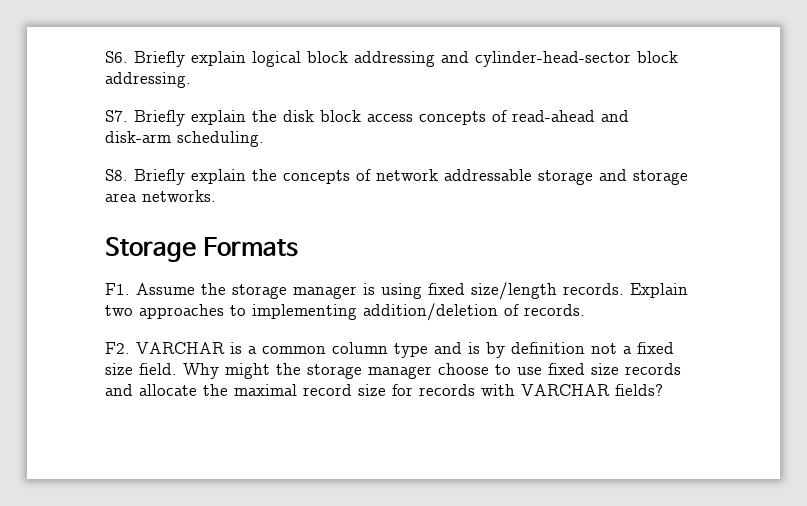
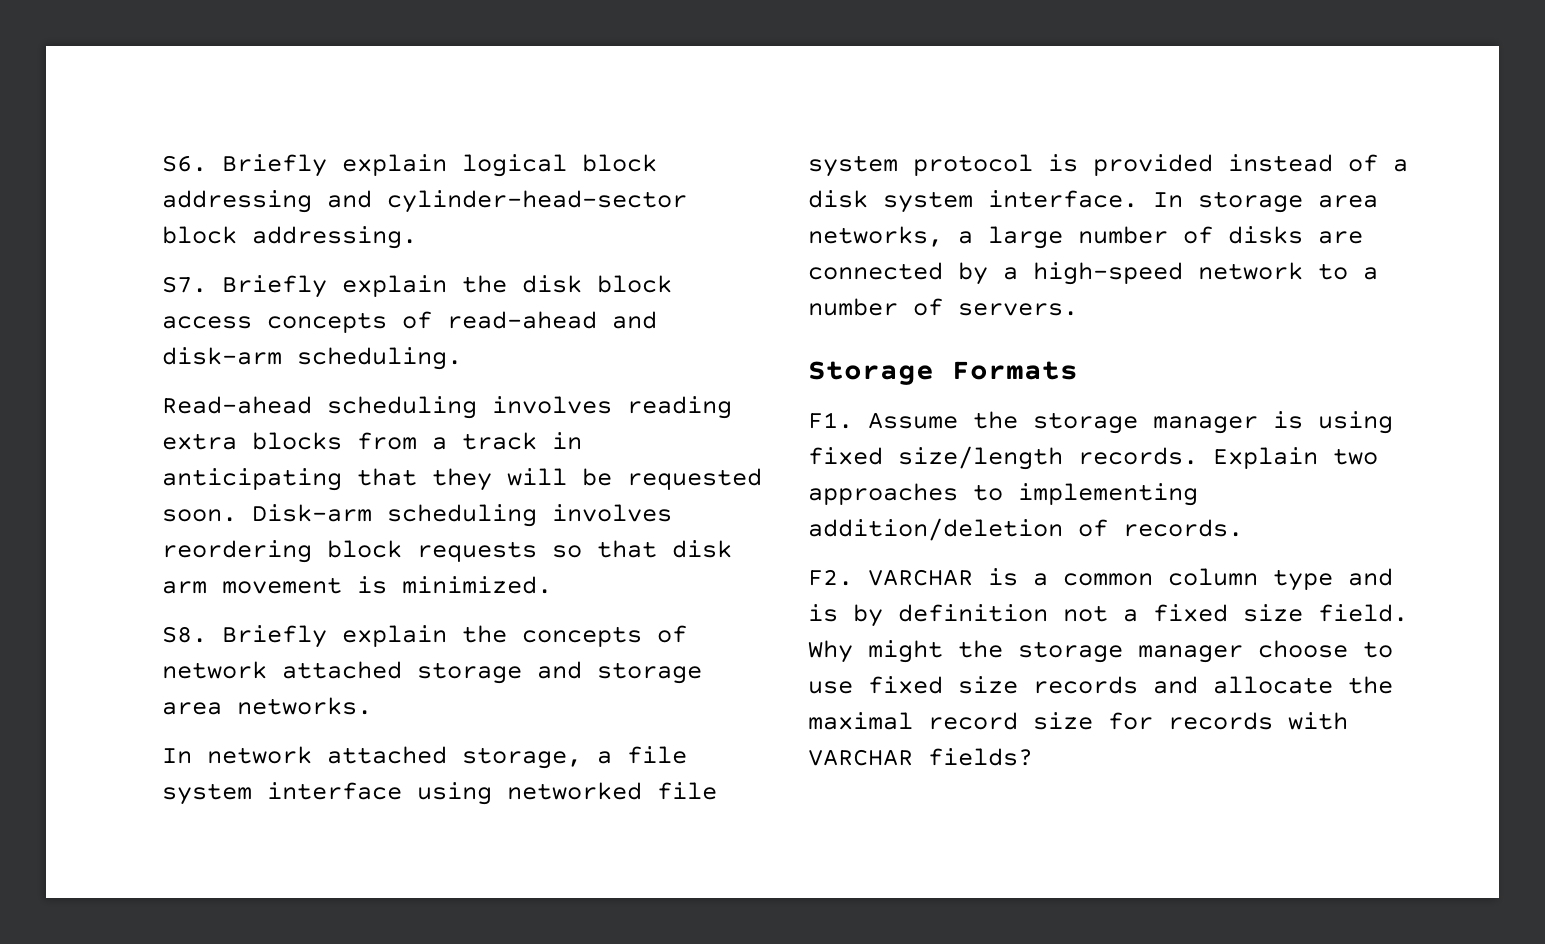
(264, 139) none -> [162,396,732,419] [162,432,582,450] [162,468,762,491] [162,504,672,527] [162,540,732,563] [162,576,552,594] // Read-ahead scheduling involves reading extra blocks from a track in anticipating that they will be requested soon. Disk-arm scheduling involves reordering block requests so that disk arm movement is minimized.
[444,169,532,181] addressable -> [282,661,402,679] attached
(216, 196) none -> [162,746,687,769] [162,782,717,805] [808,154,1408,177] [808,190,1378,213] [808,226,1363,249] [808,262,1378,285] [808,298,1078,316] // In network attached storage, a file system interface using networked file system protocol is provided instead of a disk system interface. In storage area networks, a large number of disks are connected by a high-speed network to a number of servers.

